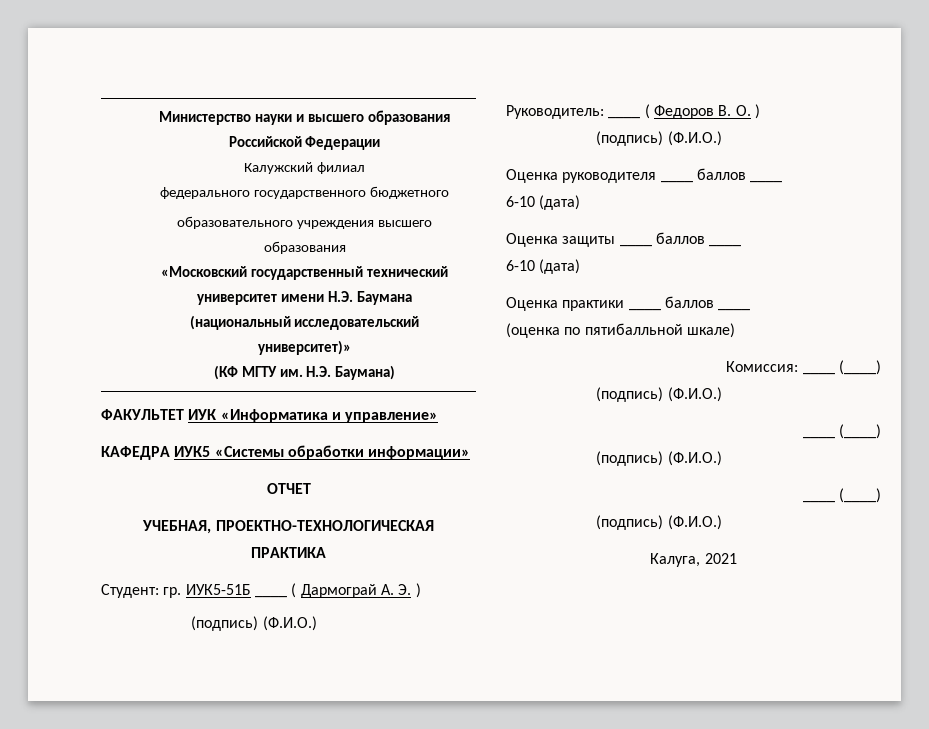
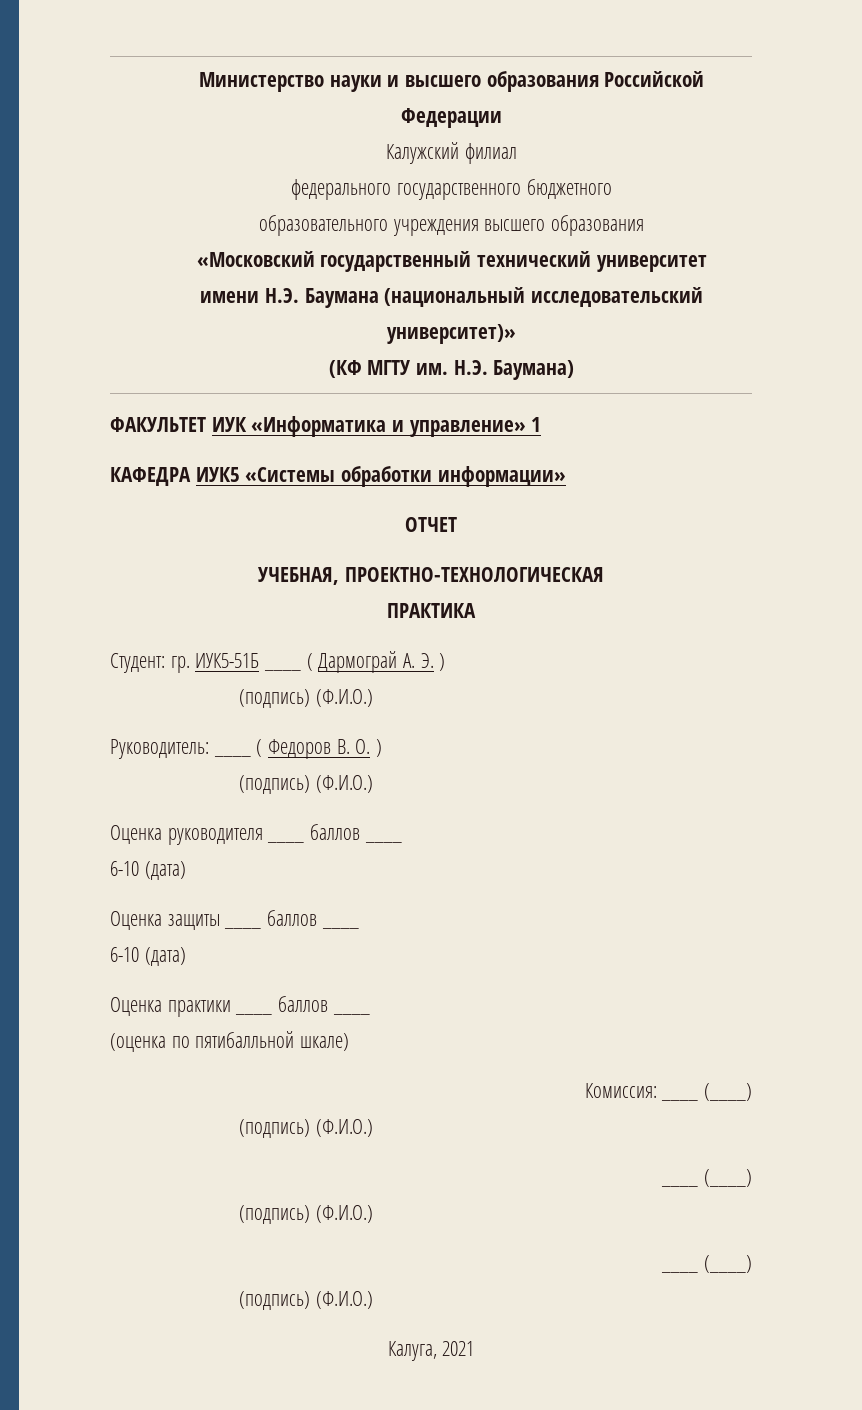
(439, 417) none -> [531,417,542,432] 1

